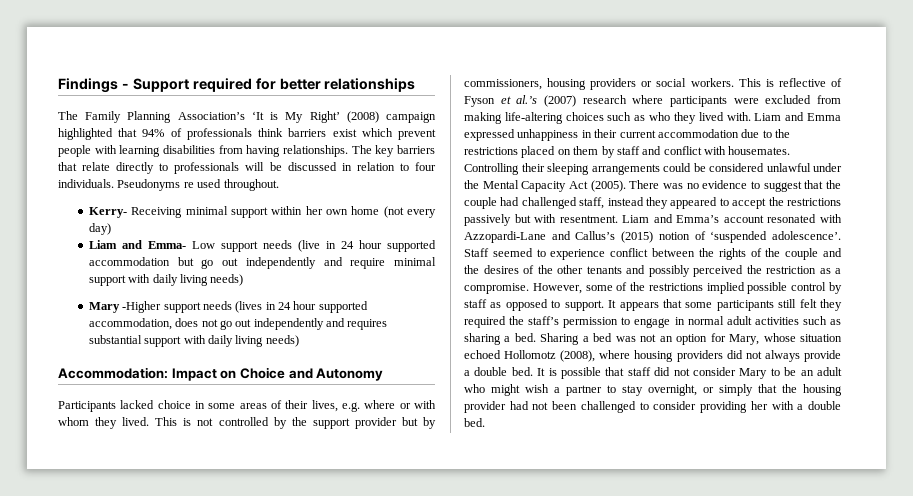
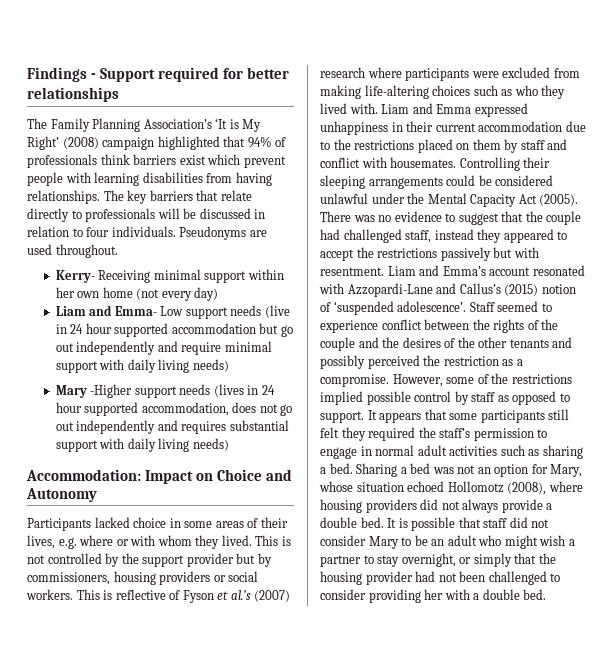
[183,182,194,188] re -> [249,230,267,237] are

